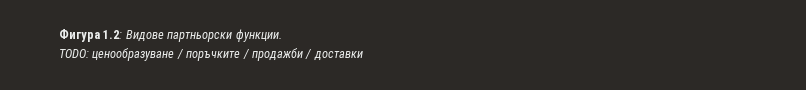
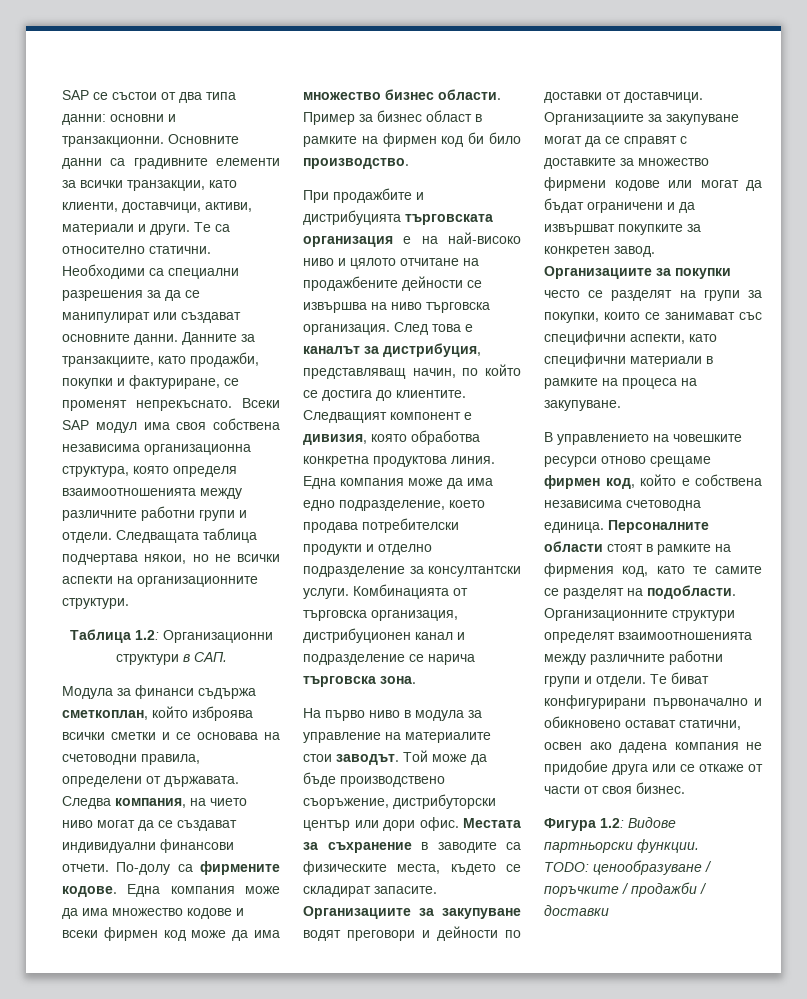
(59, 35) none -> [62,90,236,103] [62,114,176,125] [62,134,239,147] [62,158,280,169] [62,180,237,191] [62,202,252,213] [62,222,230,235] [62,246,211,254] [62,264,239,279] [62,290,200,301] [62,312,241,323] [62,332,255,345] [62,352,259,367] [62,375,239,389] [62,398,280,411] [62,418,280,433] [62,444,251,455] [62,466,237,477] [62,488,242,499] [62,506,247,521] [62,528,257,543] [62,554,280,565] [62,576,258,587] [62,598,129,609] [69,629,273,643] [115,652,227,665] [62,685,256,699] [62,706,253,721] [62,732,280,740] [62,754,200,765] [62,776,239,787] [62,796,247,809] [62,820,237,831] [62,839,234,853] [62,861,280,875] [62,884,280,897] [62,908,244,919] [62,927,280,941] [303,89,501,100] [303,110,482,125] [303,132,521,147] [303,158,409,169] [303,188,424,203] [303,210,493,225] [303,232,521,247] [303,258,479,269] [303,276,482,291] [303,302,490,313] [303,322,473,335] [303,343,481,357] [303,364,521,379] [303,390,466,401] [303,410,472,423] [303,430,480,445] [303,456,495,467] [303,476,493,489] [303,500,485,511] [303,518,459,533] [303,544,432,555] [303,566,521,577] [303,584,468,599] [303,610,458,621] [303,628,465,643] [303,654,475,665] [303,676,416,687] [303,708,482,721] [303,732,491,743] [303,750,487,765] [303,772,445,787] [303,794,496,809] [303,817,521,831] [303,842,521,853] [303,861,521,875] [303,886,437,897] [303,906,521,919] [303,926,521,941] [544,92,703,103] [544,112,739,125] [544,136,687,147] [544,158,709,169] [544,177,762,191] [544,198,695,213] [544,224,701,235] [544,246,655,257] [544,266,731,279] [544,290,762,301] [544,312,762,323] [544,331,717,345] [544,353,713,367] [544,378,697,389] [544,400,621,411] [544,432,742,445] [544,456,711,467] [544,474,762,489] [544,500,701,511] [544,520,709,533] [544,541,731,555] [544,563,762,577] [544,585,736,599] [544,608,735,621] [544,632,752,643] [544,650,723,665] [544,672,709,687] [544,695,762,709] [544,716,741,730] [544,742,762,753] [544,760,763,775] [544,782,685,794] SAP се състои от два типа данни: основни и транзакционни. Основните данни са градивните елементи за всички транзакции, като клиенти, доставчици, активи, материали и други. Те са относително статични. Необходими са специални разрешения за да се манипулират или създават основните данни. Данните за транзакциите, като продажби, покупки и фактуриране, се променят непрекъснато. Всеки SAP модул има своя собствена независима организационна структура, която определя взаимоотношенията между различните работни групи и отдели. Следващата таблица подчертава някои, но не всички аспекти на организационните структури. // Таблица 1.2: Организационни структури в САП. // Модула за финанси съдържа сметкоплан, който изброява всички сметки и се основава на счетоводни правила, определени от държавата. Следва компания, на чието ниво могат да се създават индивидуални финансови отчети. По-долу са фирмените кодове. Една компания може да има множество кодове и всеки фирмен код може да има множество бизнес области. Пример за бизнес област в рамките на фирмен код би било производство. // При продажбите и дистрибуцията търговската организация е на най-високо ниво и цялото отчитане на продажбените дейности се извършва на ниво търговска организация. След това е каналът за дистрибуция, представляващ начин, по който се достига до клиентите. Следващият компонент е дивизия, която обработва конкретна продуктова линия. Една компания може да има едно подразделение, което продава потребителски продукти и отделно подразделение за консултантски услуги. Комбинацията от търговска организация, дистрибуционен канал и подразделение се нарича търговска зона. // На първо ниво в модула за управление на материалите стои заводът. Той може да бъде производствено съоръжение, дистрибуторски център или дори офис. Местата за съхранение в заводите са физическите места, където се складират запасите. Организациите за закупуване водят преговори и дейности по доставки от доставчици. Организациите за закупуване могат да се справят с доставките за множество фирмени кодове или могат да бъдат ограничени и да извършват покупките за конкретен завод. Организациите за покупки често се разделят на групи за покупки, които се занимават със специфични аспекти, като специфични материали в рамките на процеса на закупуване. // В управлението на човешките ресурси отново срещаме фирмен код, който е собствена независима счетоводна единица. Персоналните области стоят в рамките на фирмения код, като те самите се разделят на подобласти. Организационните структури определят взаимоотношенията между различните работни групи и отдели. Те биват конфигурирани първоначално и обикновено остават статични, освен ако дадена компания не придобие друга или се откаже от части от своя бизнес. //

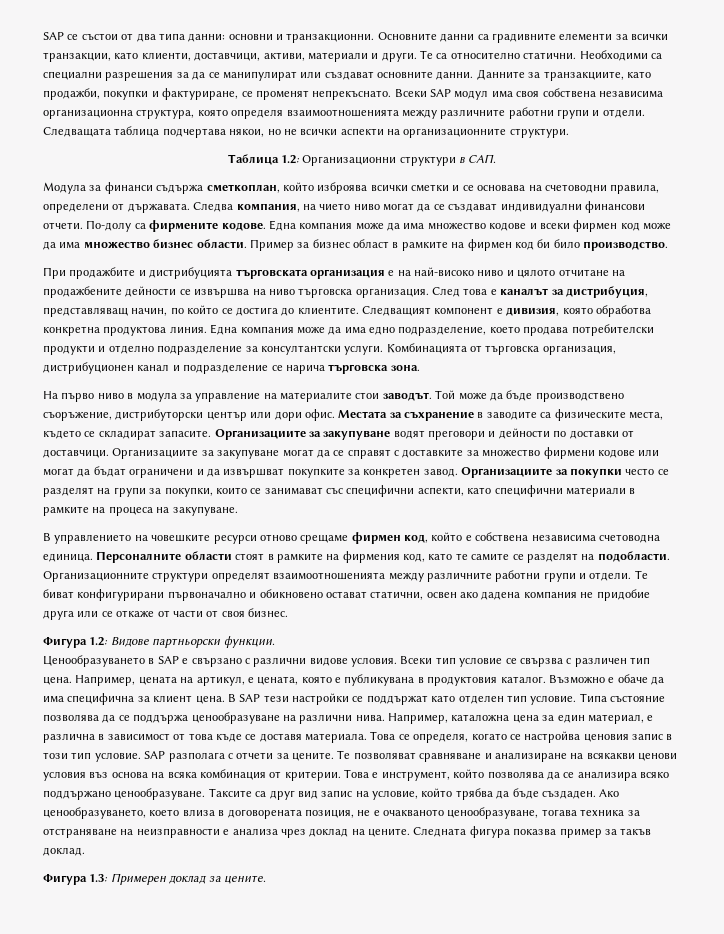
[544,860,712,875] [544,882,707,897] [544,905,609,916] TODO: ценообразуване / поръчките / продажби / доставки -> [43,655,650,667] [43,674,664,686] [43,693,665,705] [43,712,654,724] [43,731,673,743] [43,750,677,762] [43,769,669,781] [43,788,620,800] [43,807,640,819] [43,826,652,838] [43,847,85,856] [43,873,266,885] Ценообразуването в SAP е свързано с различни видове условия. Всеки тип условие се свързва с различен тип цена. Например, цената на артикул, е цената, която е публикувана в продуктовия каталог. Възможно е обаче да има специфична за клиент цена. В SAP тези настройки се поддържат като отделен тип условие. Типа състояние позволява да се поддържа ценообразуване на различни нива. Например, каталожна цена за един материал, е различна в зависимост от това къде се доставя материала. Това се определя, когато се настройва ценовия запис в този тип условие. SAP разполага с отчети за цените. Те позволяват сравняване и анализиране на всякакви ценови условия въз основа на всяка комбинация от критерии. Това е инструмент, който позволява да се анализира всяко поддържано ценообразуване. Таксите са друг вид запис на условие, който трябва да бъде създаден. Ако ценообразуването, което влиза в договорената позиция, не е очакваното ценообразуване, тогава техника за отстраняване на неизправности е анализа чрез доклад на цените. Следната фигура показва пример за такъв доклад. // Фигура 1.3: Примерен доклад за цените.

